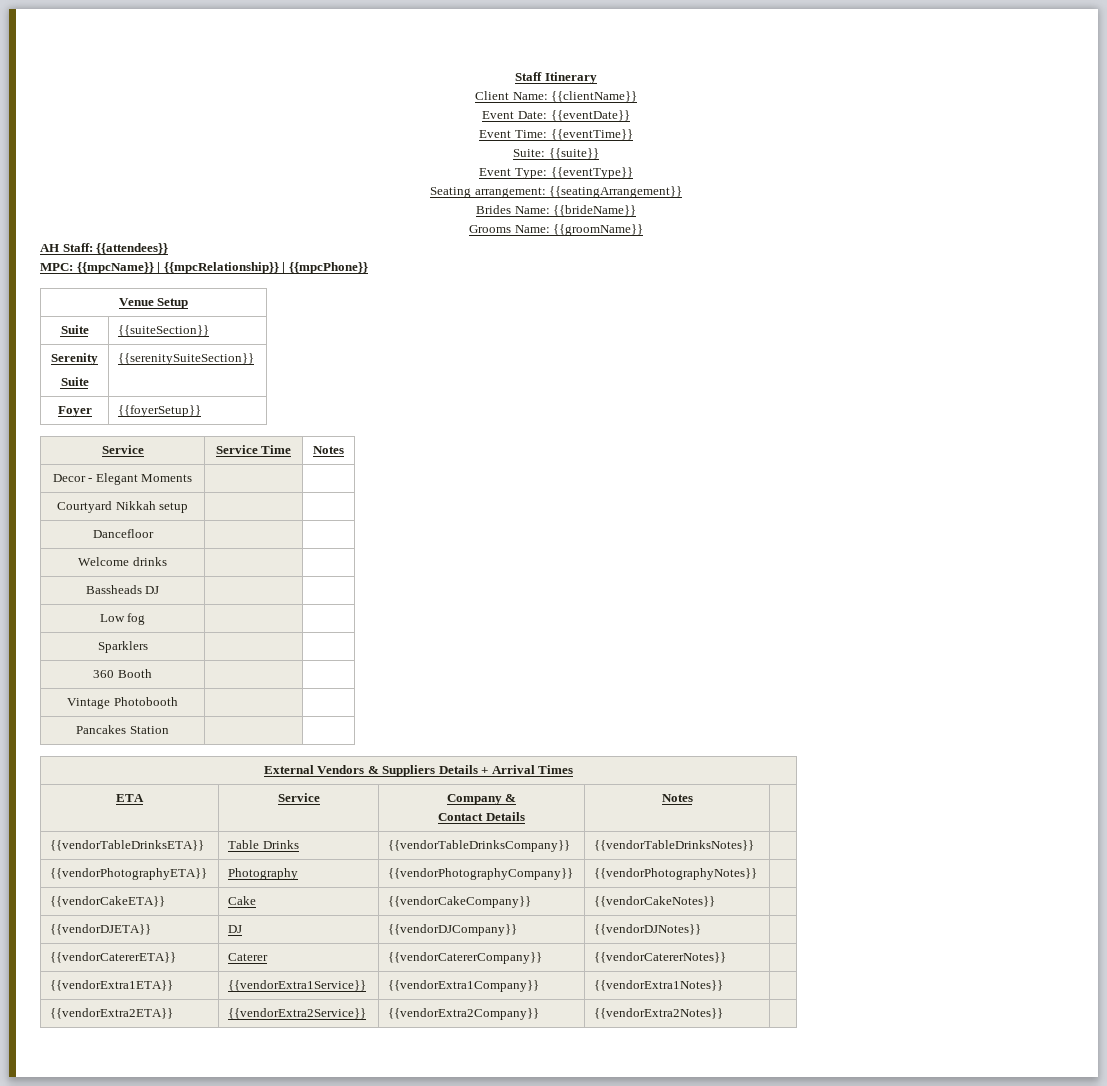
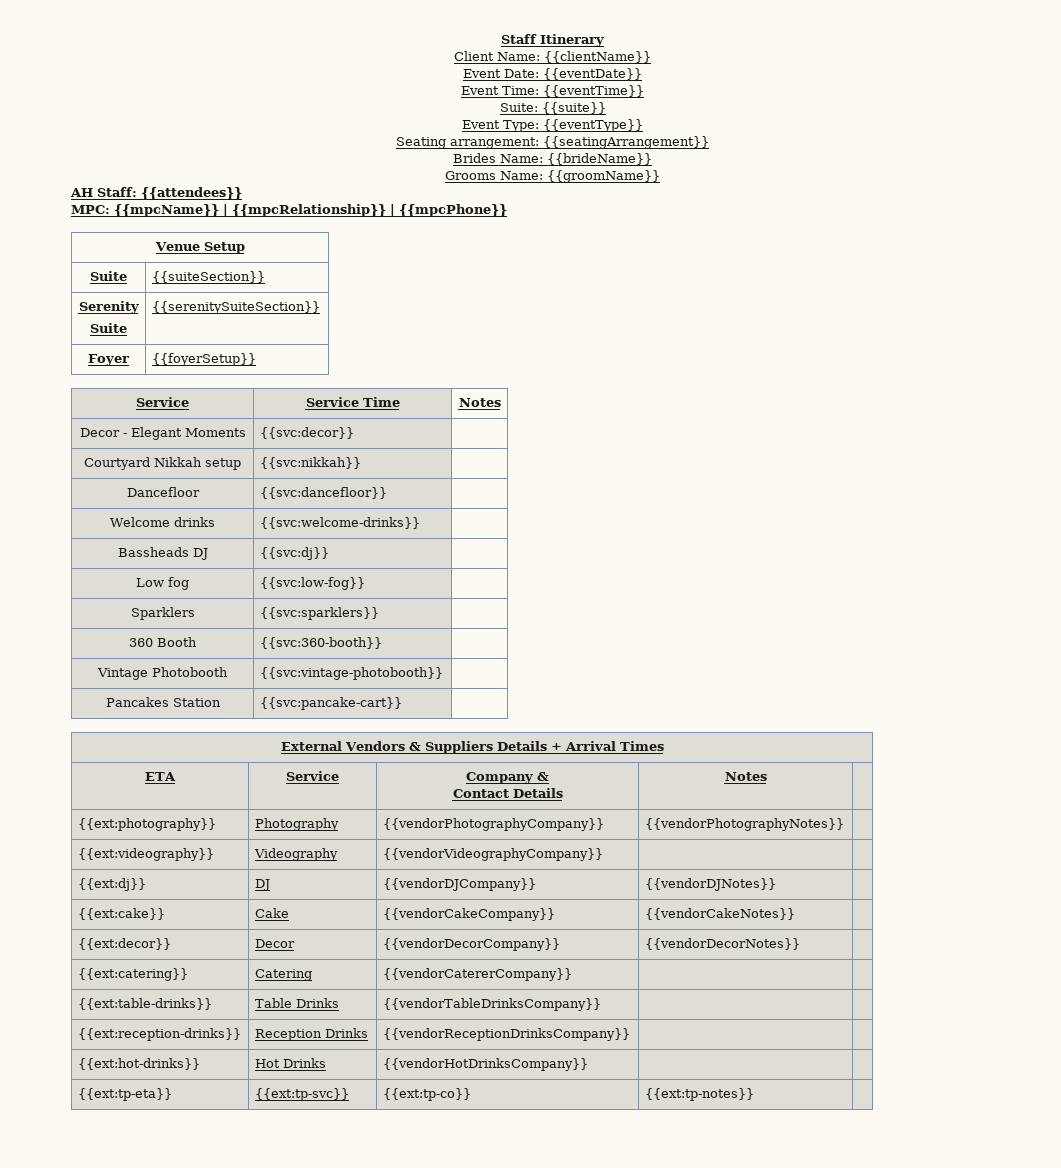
(193, 478) none -> [259,427,354,439] {{svc:decor}}
(189, 507) none -> [259,457,361,469] {{svc:nikkah}}
(154, 533) none -> [259,487,387,499] {{svc:dancefloor}}
(167, 561) none -> [259,517,420,529] {{svc:welcome-drinks}}
(160, 590) none -> [259,547,329,560] {{svc:dj}}
(146, 619) none -> [259,577,365,590] {{svc:low-fog}}
(148, 647) none -> [259,607,379,620] {{svc:sparklers}}
(152, 673) none -> [259,637,382,649] {{svc:360-booth}}
(178, 701) none -> [259,667,443,680] {{svc:vintage-photobooth}}
(169, 730) none -> [259,697,402,710] {{svc:pancake-cart}}
[50,840,205,851] [228,840,299,849] [388,840,571,852] [594,840,755,851] [50,868,208,880] [228,868,299,880] [388,868,574,880] [594,868,758,880] [50,896,166,907] [228,896,257,905] [388,896,532,908] [594,896,716,907] [50,924,152,935] [228,925,243,933] [388,924,518,936] [594,924,702,935] [50,952,177,963] [228,953,269,961] [388,952,543,964] [594,952,727,963] [50,980,174,991] [228,980,367,991] [388,980,540,992] [594,980,724,991] [50,1008,174,1019] [228,1008,367,1019] [388,1008,540,1020] [594,1008,724,1019] {{vendorTableDrinksETA}} | Table Drinks | {{vendorTableDrinksCompany}} | {{vendorTableDrinksNotes}} | // {{vendorPhotographyETA}} | Photography | {{vendorPhotographyCompany}} | {{vendorPhotographyNotes}} | // {{vendorCakeETA}} | Cake | {{vendorCakeCompany}} | {{vendorCakeNotes}} | // {{vendorDJETA}} | DJ | {{vendorDJCompany}} | {{vendorDJNotes}} | // {{vendorCatererETA}} | Caterer | {{vendorCatererCompany}} | {{vendorCatererNotes}} | // {{vendorExtra1ETA}} | {{vendorExtra1Service}} | {{vendorExtra1Company}} | {{vendorExtra1Notes}} | // {{vendorExtra2ETA}} | {{vendorExtra2Service}} | {{vendorExtra2Company}} | {{vendorExtra2Notes}} -> [77,818,216,831] [254,818,339,831] [382,818,604,831] [644,818,844,831] [77,848,214,861] [253,848,338,861] [382,848,603,861] [77,878,146,891] [254,879,270,891] [382,878,536,891] [644,878,776,891] [77,908,165,920] [254,908,289,918] [382,908,555,921] [644,908,795,920] [77,938,171,950] [254,939,295,948] [382,938,560,951] [644,938,800,950] [77,968,188,981] [254,969,312,981] [382,968,572,981] [77,998,212,1010] [254,998,339,1008] [382,998,601,1011] [77,1028,241,1041] [254,1028,368,1041] [382,1028,630,1041] [77,1058,200,1070] [254,1058,326,1068] [382,1058,588,1071] [77,1088,172,1101] [254,1088,349,1101] [382,1088,471,1101] [644,1088,754,1101] {{ext:photography}} | Photography | {{vendorPhotographyCompany}} | {{vendorPhotographyNotes}} | // {{ext:videography}} | Videography | {{vendorVideographyCompany}} | | // {{ext:dj}} | DJ | {{vendorDJCompany}} | {{vendorDJNotes}} | // {{ext:cake}} | Cake | {{vendorCakeCompany}} | {{vendorCakeNotes}} | // {{ext:decor}} | Decor | {{vendorDecorCompany}} | {{vendorDecorNotes}} | // {{ext:catering}} | Catering | {{vendorCatererCompany}} | | // {{ext:table-drinks}} | Table Drinks | {{vendorTableDrinksCompany}} | | // {{ext:reception-drinks}} | Reception Drinks | {{vendorReceptionDrinksCompany}} | | // {{ext:hot-drinks}} | Hot Drinks | {{vendorHotDrinksCompany}} | | // {{ext:tp-eta}} | {{ext:tp-svc}} | {{ext:tp-co}} | {{ext:tp-notes}}

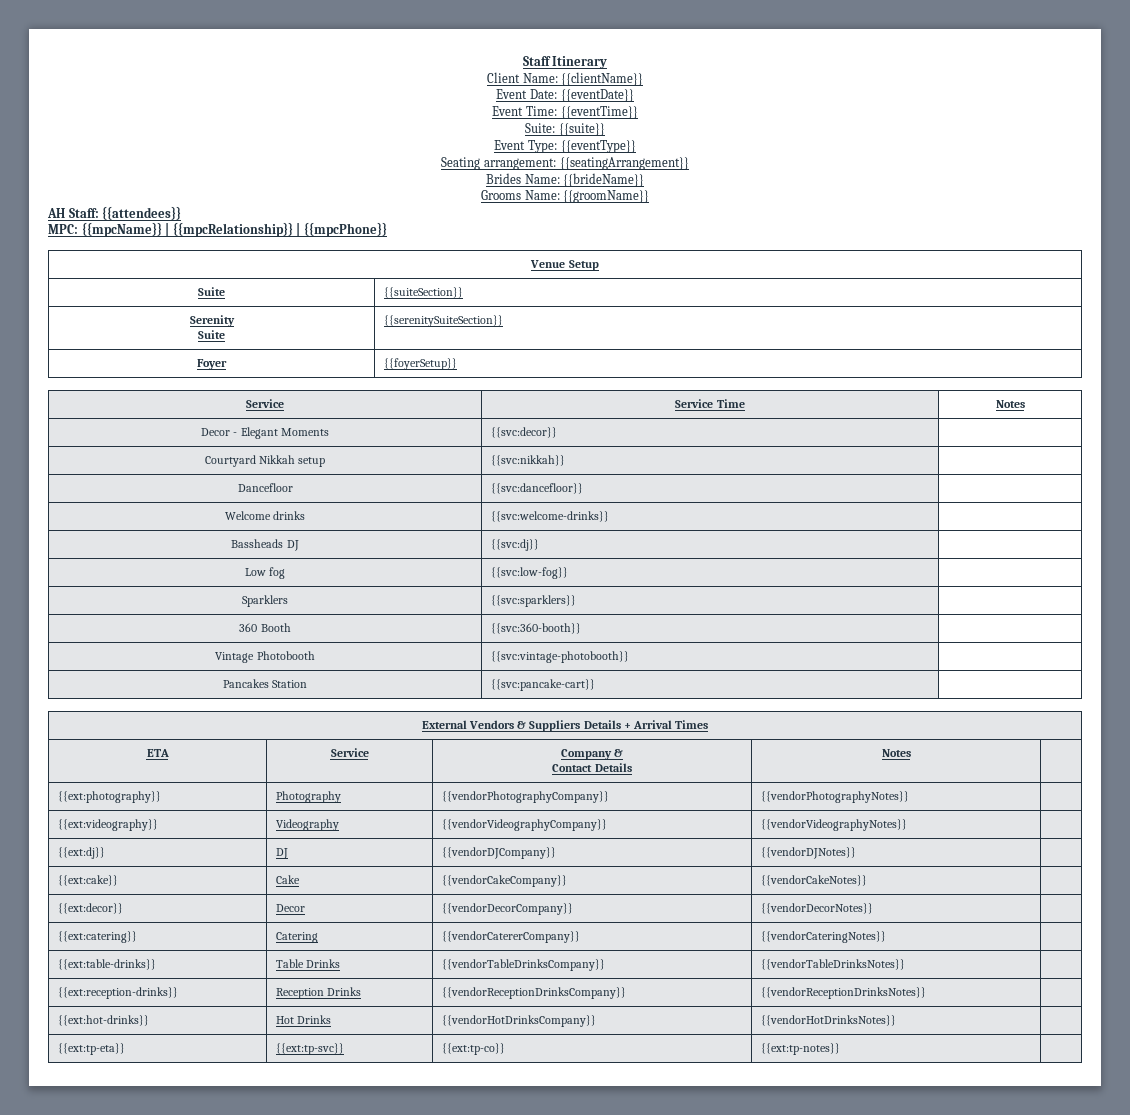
(603, 854) none -> [760,819,907,831] {{vendorVideographyNotes}}
(572, 974) none -> [760,931,886,943] {{vendorCateringNotes}}
(601, 1004) none -> [760,959,905,970] {{vendorTableDrinksNotes}}
(630, 1034) none -> [760,987,926,999] {{vendorReceptionDrinksNotes}}
(588, 1064) none -> [760,1015,896,1026] {{vendorHotDrinksNotes}}

